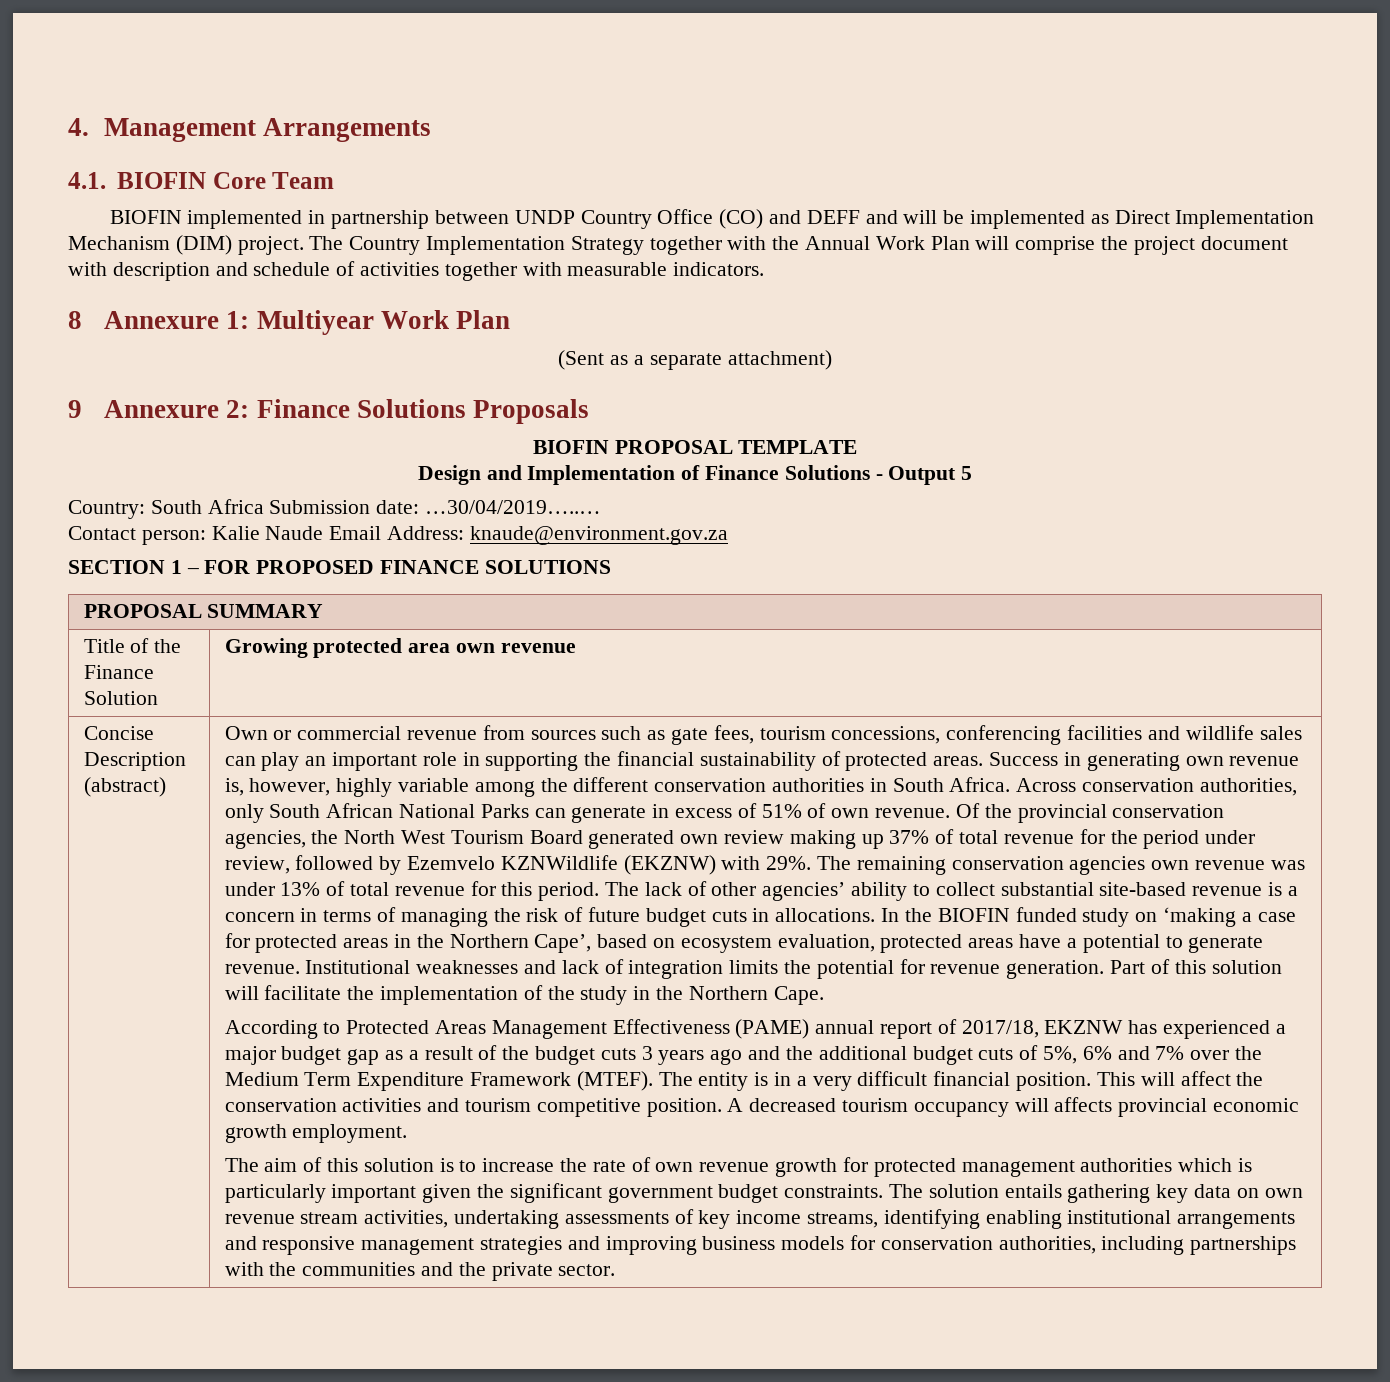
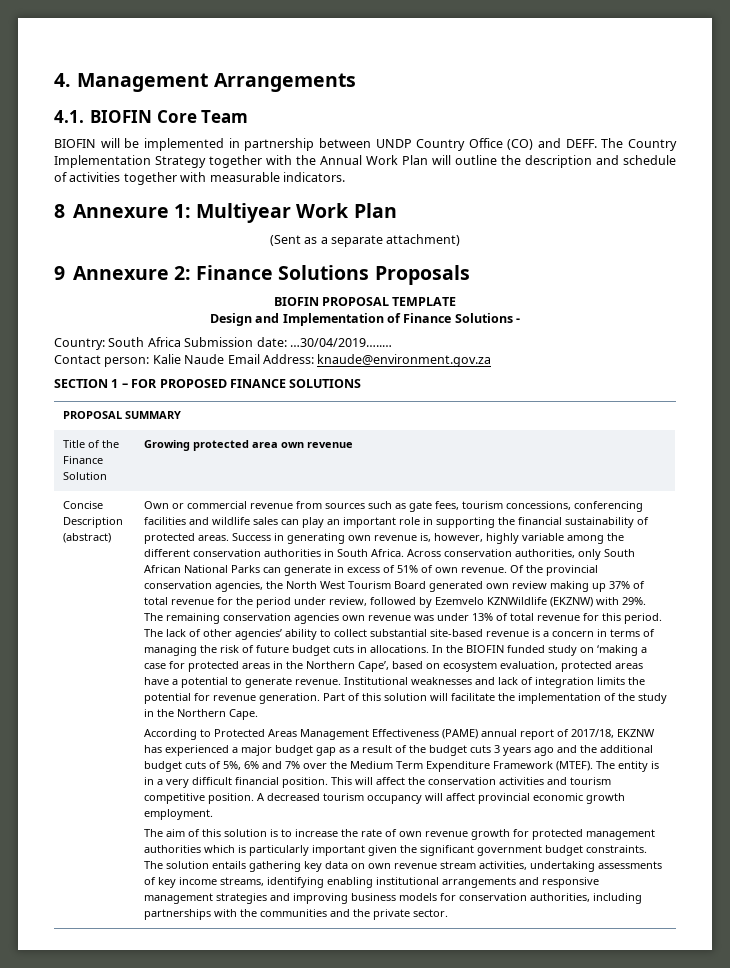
(182, 217) none -> [100,138,140,148] will be
[806,210,1315,229] [68,235,304,255] DEFF and will be implemented as Direct Implementation Mechanism (DIM) project. -> [565,139,597,148] DEFF.
[1015,236,1288,255] [68,262,107,276] comprise the project document with -> [455,155,521,165] outline the
[888,466,973,485] Output 5 -> (521, 320) none
[1054,1097,1113,1112] affects -> [445,793,475,801] affect

